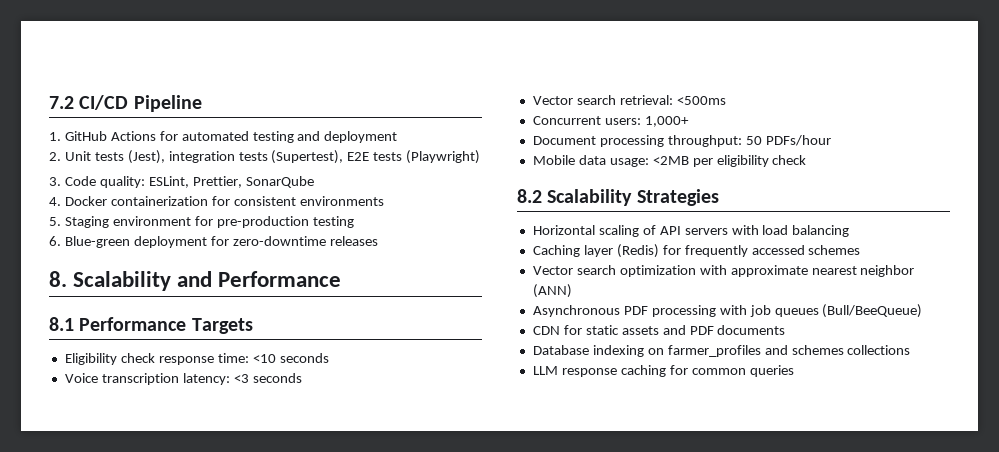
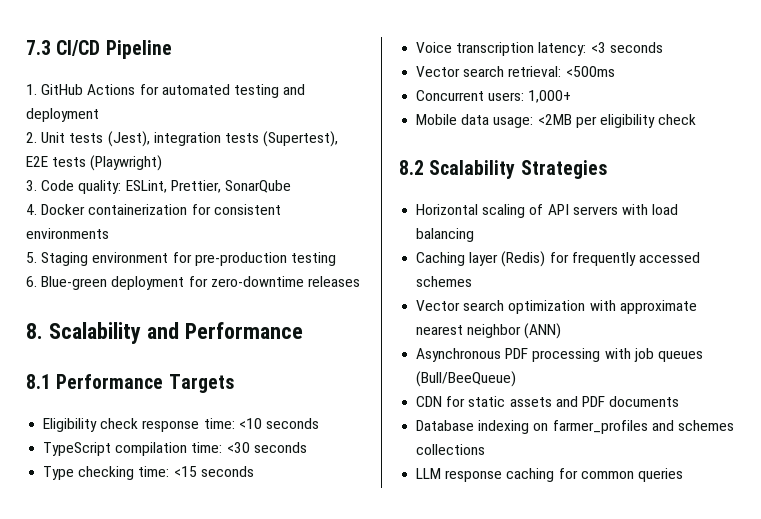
[49,96,74,109] 7.2 -> [26,40,51,55] 7.3
(329, 358) none -> [43,442,307,456] [43,466,254,480] // TypeScript compilation time: <30 seconds // Type checking time: <15 seconds
[532,135,831,147] // Document processing throughput: 50 PDFs/hour -> (572, 96) none

